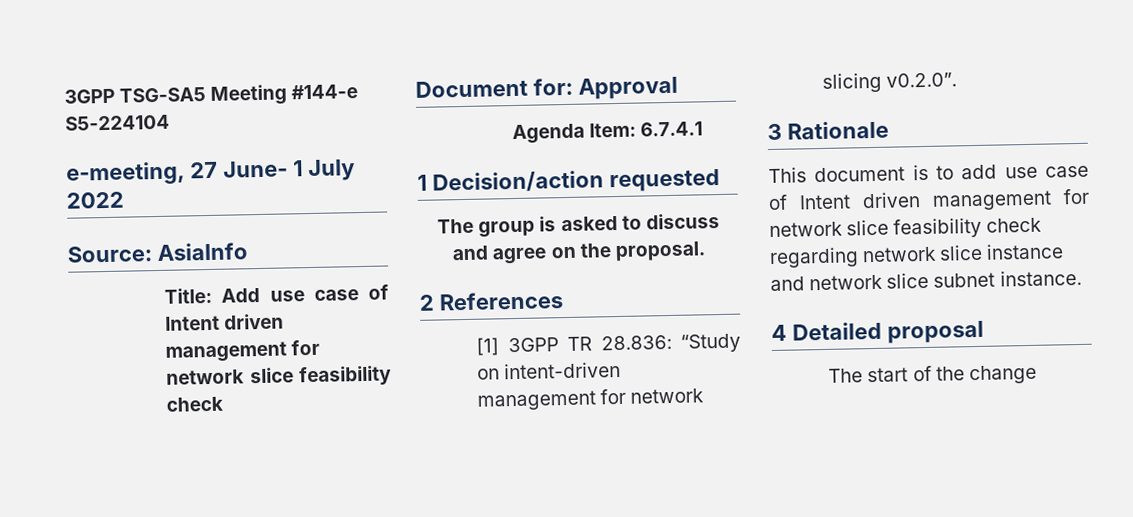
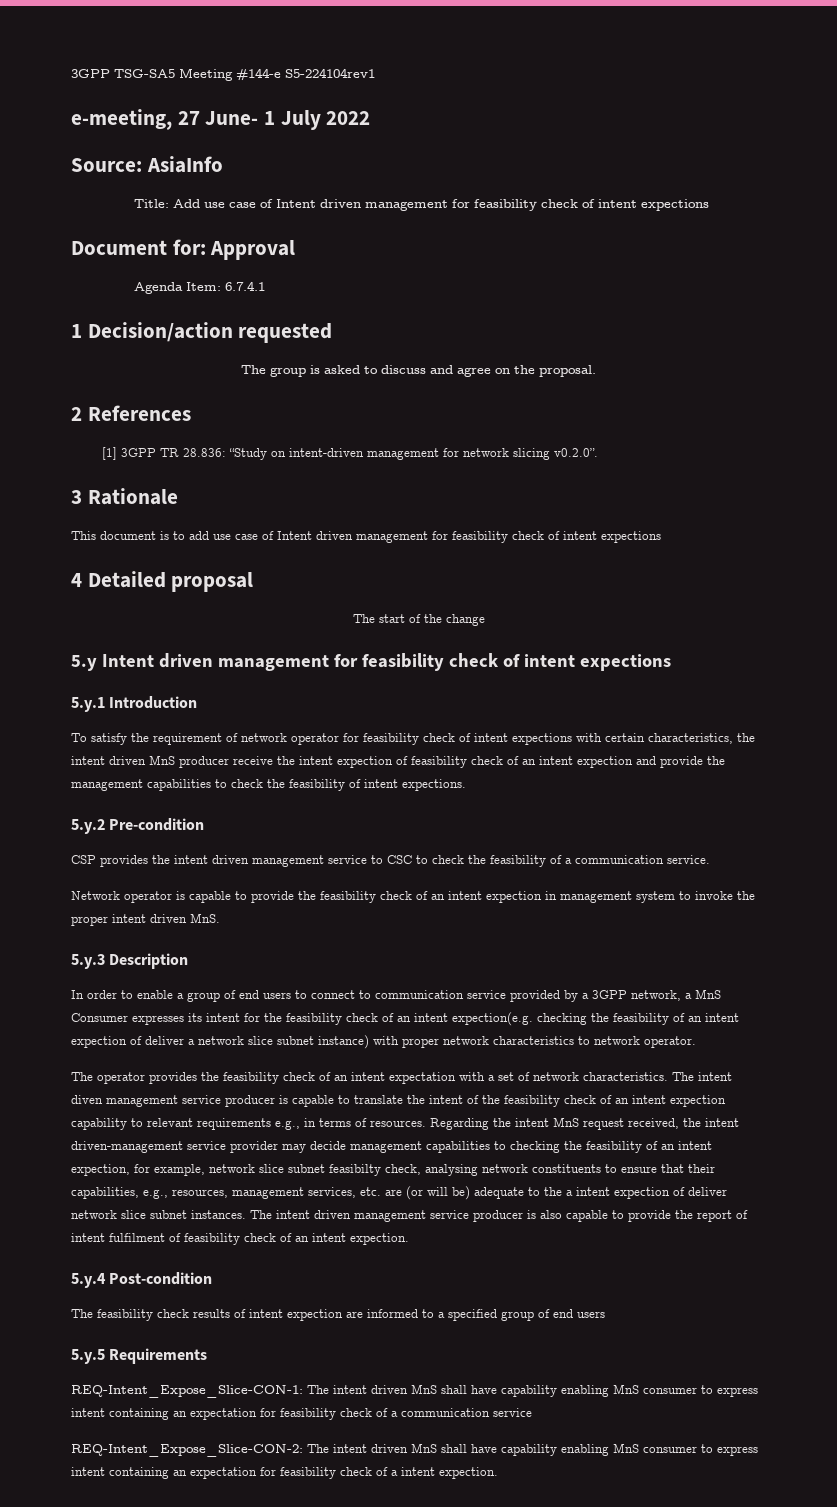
[65,114,170,131] S5-224104 -> [285,68,375,78] S5-224104rev1
[166,365,392,387] [166,396,223,412] network slice feasibility check -> [473,199,709,211] feasibility check of intent expections
[769,217,1043,239] [769,243,1065,269] [770,269,1082,292] network slice feasibility check regarding network slice instance and network slice subnet instance. -> [452,531,661,543] feasibility check of intent expections
(1037, 374) none -> [71,653,671,671] [71,696,198,712] [71,733,755,745] [71,755,725,768] [71,779,466,791] [71,818,205,834] [71,855,710,867] [71,891,755,903] [71,913,220,926] [71,953,189,969] [71,989,721,1002] [71,1012,739,1026] [71,1035,696,1049] [71,1072,732,1084] [71,1095,726,1107] [71,1117,739,1130] [71,1141,712,1153] [71,1164,715,1176] [71,1186,727,1200] [71,1210,748,1222] [71,1233,409,1245] [71,1272,213,1288] [71,1309,605,1321] [71,1348,208,1364] [71,1384,758,1398] [71,1408,532,1420] [71,1443,758,1457] [71,1467,498,1479] // 5.y Intent driven management for feasibility check of intent expections // 5.y.1 Introduction // To satisfy the requirement of network operator for feasibility check of intent expections with certain characteristics, the intent driven MnS producer receive the intent expection of feasibility check of an intent expection and provide the management capabilities to check the feasibility of intent expections. // 5.y.2 Pre-condition // CSP provides the intent driven management service to CSC to check the feasibility of a communication service. // Network operator is capable to provide the feasibility check of an intent expection in management system to invoke the proper intent driven MnS. // 5.y.3 Description // In order to enable a group of end users to connect to communication service provided by a 3GPP network, a MnS Consumer expresses its intent for the feasibility check of an intent expection(e.g. checking the feasibility of an intent expection of deliver a network slice subnet instance) with proper network characteristics to network operator. // The operator provides the feasibility check of an intent expectation with a set of network characteristics. The intent diven management service producer is capable to translate the intent of the feasibility check of an intent expection capability to relevant requirements e.g., in terms of resources. Regarding the intent MnS request received, the intent driven-management service provider may decide management capabilities to checking the feasibility of an intent expection, for example, network slice subnet feasibilty check, analysing network constituents to ensure that their capabilities, e.g., resources, management services, etc. are (or will be) adequate to the a intent expection of deliver network slice subnet instances. The intent driven management service producer is also capable to provide the report of intent fulfilment of feasibility check of an intent expection. // 5.y.4 Post-condition // The feasibility check results of intent expection are informed to a specified group of end users // 5.y.5 Requirements // REQ-Intent_Expose_Slice-CON-1: The intent driven MnS shall have capability enabling MnS consumer to express intent containing an expectation for feasibility check of a communication service // REQ-Intent_Expose_Slice-CON-2: The intent driven MnS shall have capability enabling MnS consumer to express intent containing an expectation for feasibility check of a intent expection.

